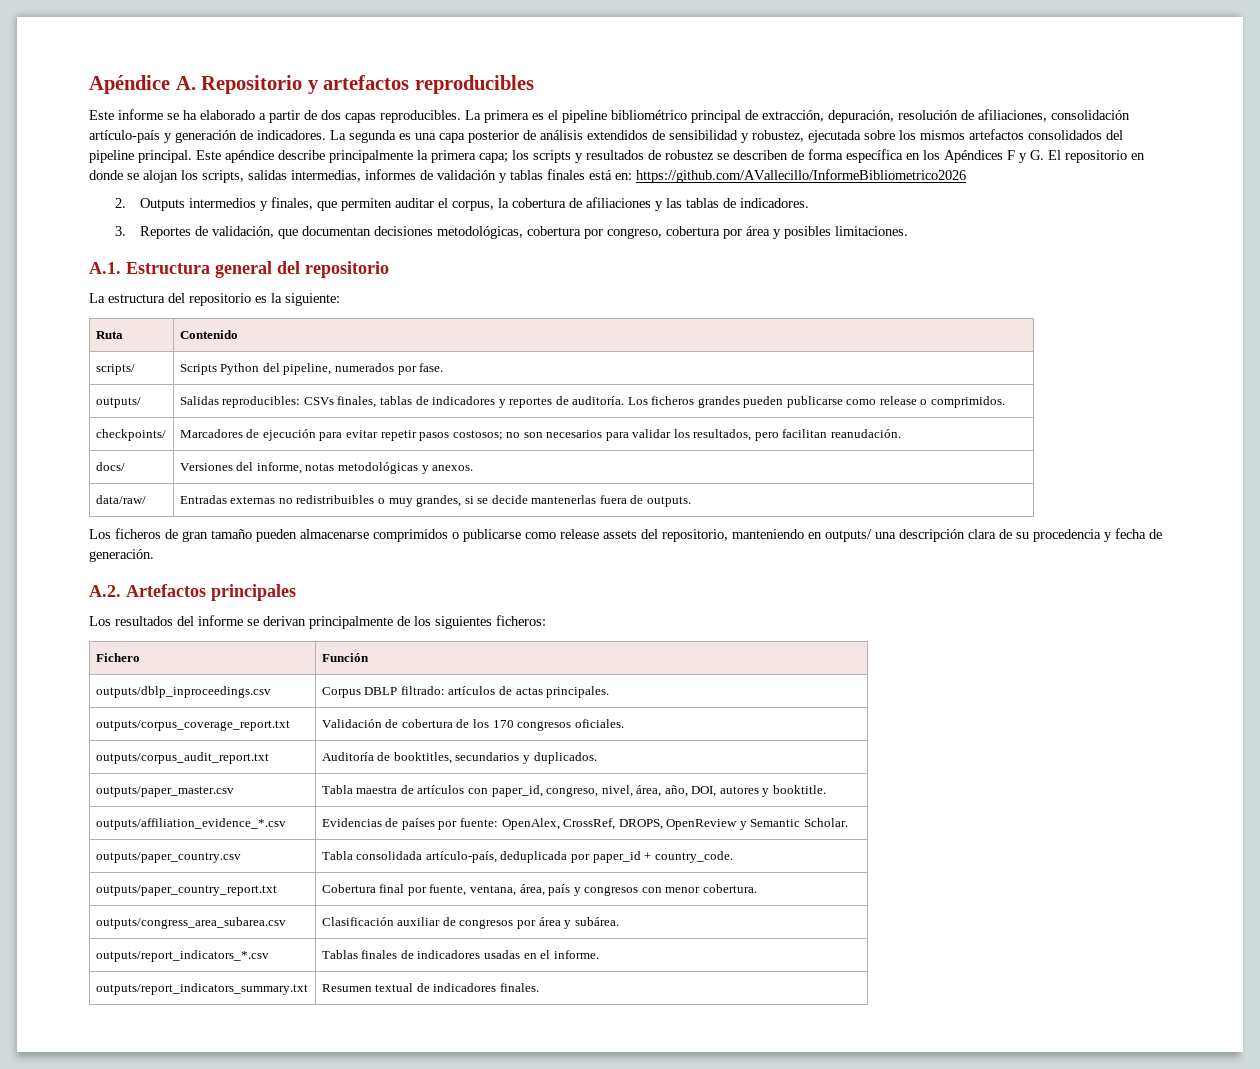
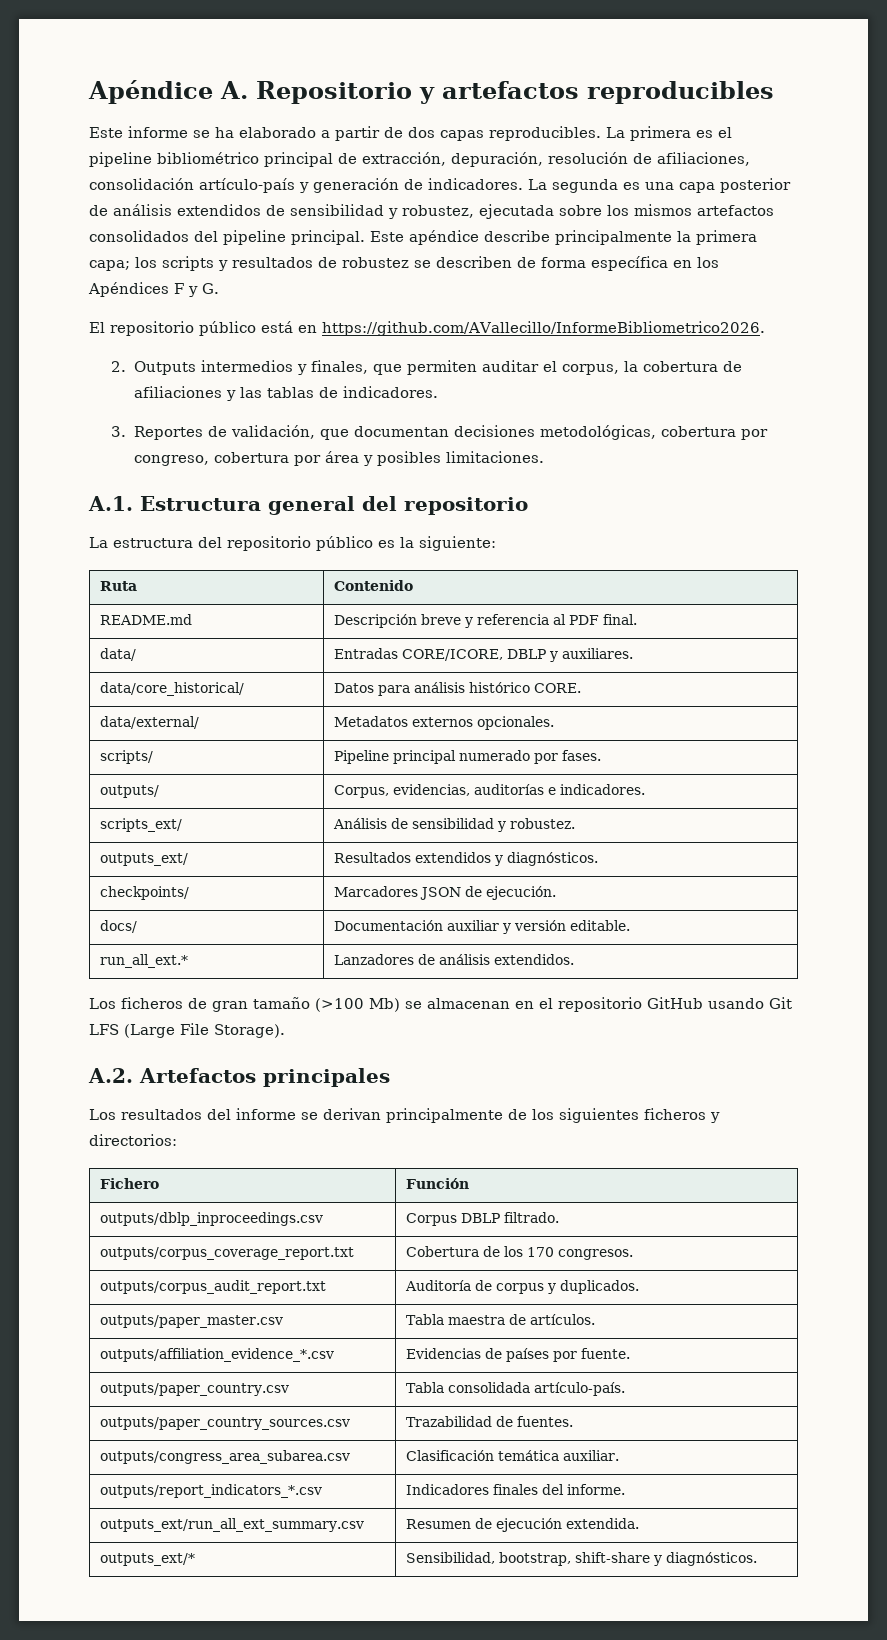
(1044, 155) none -> (219, 288) //
[1131,153,1145,160] [89,169,966,183] en donde se alojan los scripts, salidas intermedias, informes de validación y tablas finales está en: https://github.com/AVallecillo/InformeBibliometrico2026 -> [199,321,765,336] público está en https://github.com/AVallecillo/InformeBibliometrico2026.
(251, 299) none -> [316,536,373,551] público
[95,364,135,375] [179,363,444,375] [95,397,141,408] [179,396,1005,408] [95,429,166,441] [179,429,901,441] [95,462,125,471] [179,462,474,474] [95,495,146,504] [179,495,691,507] scripts/ | Scripts Python del pipeline, numerados por fase. // outputs/ | Salidas reproducibles: CSVs finales, tablas de indicadores y reportes de auditoría. Los ficheros grandes pueden publicarse como release o comprimidos. // checkpoints/ | Marcadores de ejecución para evitar repetir pasos costosos; no son necesarios para validar los resultados, pero facilitan reanudación. // docs/ | Versiones del informe, notas metodológicas y anexos. // data/raw/ | Entradas externas no redistribuibles o muy grandes, si se decide mantenerlas fuera de outputs. -> [100,614,193,625] [334,614,638,628] [100,648,137,661] [334,648,634,662] [100,682,245,696] [334,682,582,696] [100,716,200,729] [334,716,555,730] [100,750,154,764] [334,750,602,764] [100,785,160,798] [334,784,646,798] [100,818,183,832] [333,818,576,832] [100,853,189,866] [334,852,599,866] [100,886,190,900] [334,886,557,900] [100,920,138,933] [334,920,631,934] [100,954,189,968] [334,954,575,965] README.md | Descripción breve y referencia al PDF final. // data/ | Entradas CORE/ICORE, DBLP y auxiliares. // data/core_historical/ | Datos para análisis histórico CORE. // data/external/ | Metadatos externos opcionales. // scripts/ | Pipeline principal numerado por fases. // outputs/ | Corpus, evidencias, auditorías e indicadores. // scripts_ext/ | Análisis de sensibilidad y robustez. // outputs_ext/ | Resultados extendidos y diagnósticos. // checkpoints/ | Marcadores JSON de ejecución. // docs/ | Documentación auxiliar y versión editable. // run_all_ext.* | Lanzadores de análisis extendidos.
[256,528,1162,542] [89,549,154,562] pueden almacenarse comprimidos o publicarse como release assets del repositorio, manteniendo en outputs/ una descripción clara de su procedencia y fecha de generación. -> [315,997,792,1012] [89,1023,285,1038] (>100 Mb) se almacenan en el repositorio GitHub usando Git LFS (Large File Storage).
[496,615,546,626] ficheros: -> [644,1108,720,1123] [89,1134,177,1146] ficheros y directorios:
[400,686,610,698] [95,720,290,731] [321,719,453,728] filtrado: artículos de actas principales. // outputs/corpus_coverage_report.txt | Validación de cobertura -> [504,1212,560,1223] [100,1247,355,1260] [406,1246,480,1257] filtrado. // outputs/corpus_coverage_report.txt | Cobertura
[517,719,624,731] congresos oficiales. -> [558,1249,634,1260] congresos.
[393,752,520,764] booktitles, secundarios -> [496,1283,545,1294] corpus
[417,785,826,797] artículos con paper_id, congreso, nivel, área, año, DOI, autores y booktitle. -> [530,1314,596,1325] artículos.
[459,818,848,830] [95,852,241,863] [321,851,733,863] [95,885,277,896] [321,884,757,896] [95,917,286,929] [321,917,619,929] [95,950,269,962] [321,950,551,959] fuente: OpenAlex, CrossRef, DROPS, OpenReview y Semantic Scholar. // outputs/paper_country.csv | Tabla consolidada artículo-país, deduplicada por paper_id + country_code. // outputs/paper_country_report.txt | Cobertura final por fuente, ventana, área, país y congresos con menor cobertura. // outputs/congress_area_subarea.csv | Clasificación auxiliar de congresos por área y subárea. // outputs/report_indicators_*.csv | Tablas finales de indicadores usadas en el -> [581,1348,631,1359] [100,1383,290,1396] [406,1382,626,1396] [100,1417,351,1430] [406,1416,574,1427] [100,1450,351,1464] [406,1450,620,1461] [100,1484,323,1498] [406,1484,565,1495] fuente. // outputs/paper_country.csv | Tabla consolidada artículo-país. // outputs/paper_country_sources.csv | Trazabilidad de fuentes. // outputs/congress_area_subarea.csv | Clasificación temática auxiliar. // outputs/report_indicators_*.csv | Indicadores finales del
[95,983,308,995] outputs/report_indicators_summary.txt -> [100,1518,365,1532] outputs_ext/run_all_ext_summary.csv
[375,983,539,992] textual de indicadores finales. -> [475,1518,640,1532] [100,1553,196,1566] [406,1552,758,1566] de ejecución extendida. // outputs_ext/* | Sensibilidad, bootstrap, shift-share y diagnósticos.

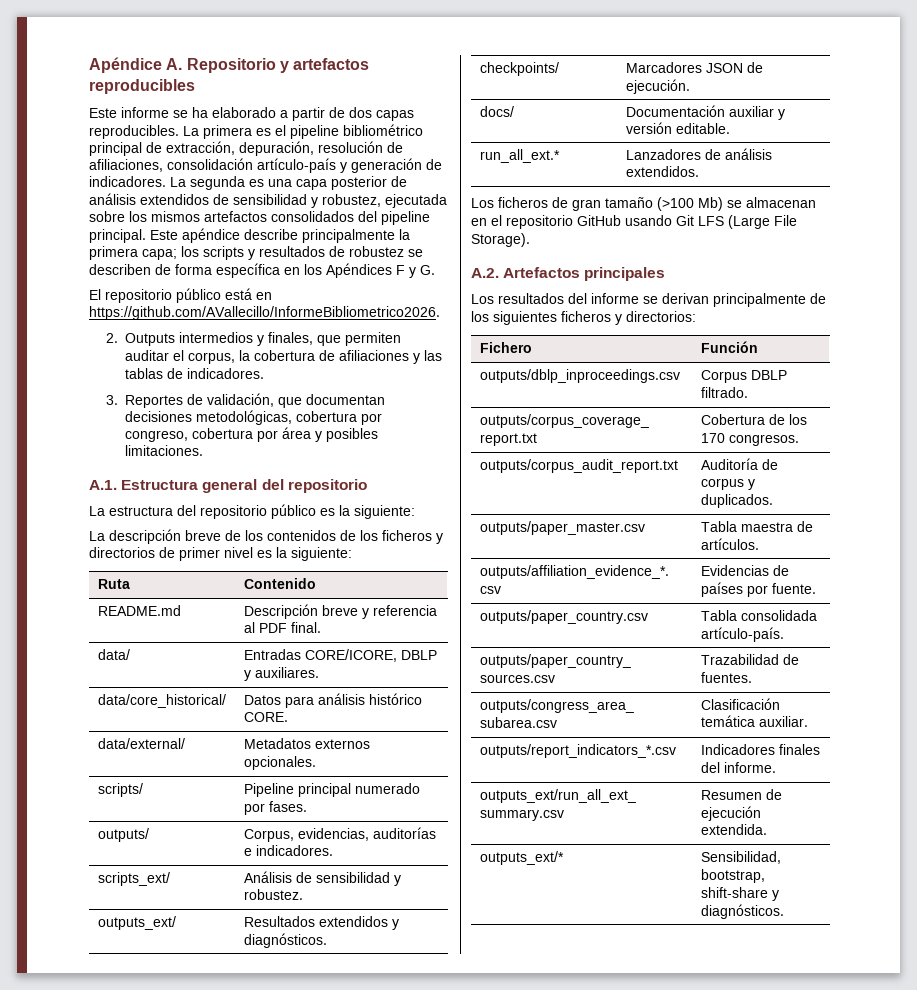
(496, 543) none -> [89,529,443,544] [89,547,352,561] // La descripción breve de los contenidos de los ficheros y directorios de primer nivel es la siguiente:

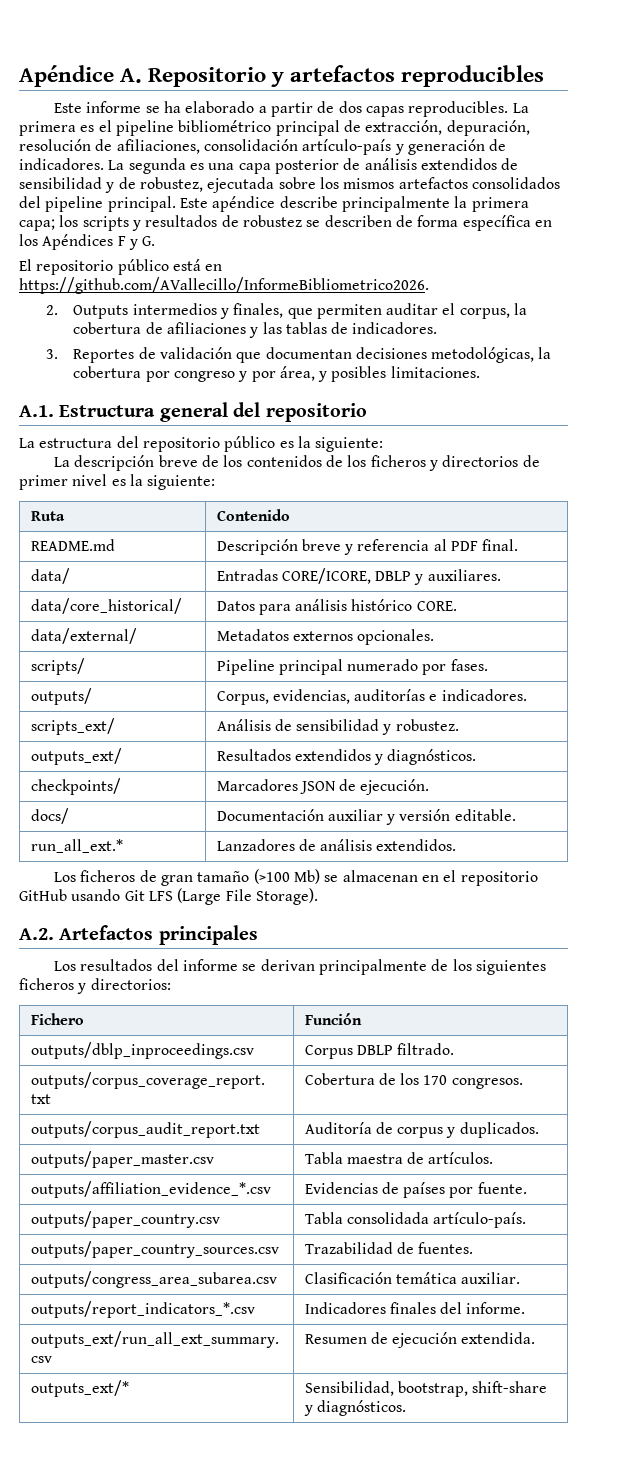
(318, 202) none -> [118,177,136,189] de
[207,393,275,407] validación, -> [159,347,232,359] validación
[296,411,383,425] [125,427,312,442] cobertura por congreso, cobertura por área -> [538,347,552,359] [73,366,315,382] la cobertura por congreso y por área,

